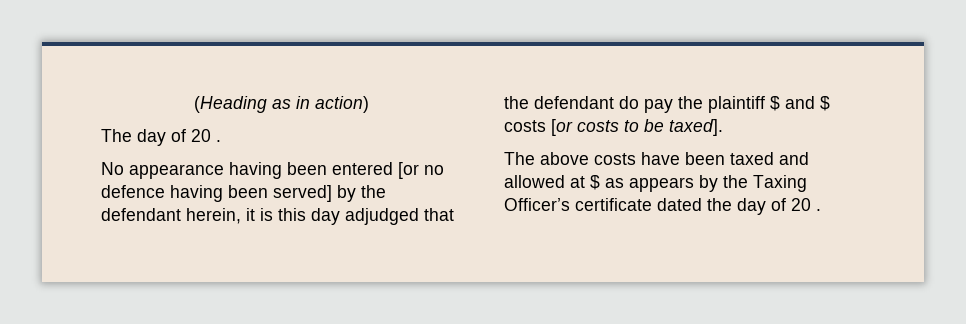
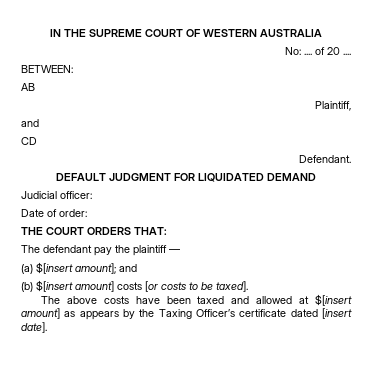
[194,96,369,113] [101,129,221,146] [101,162,444,179] [101,185,386,202] [101,208,454,225] [504,96,830,113] (Heading as in action) // The day of 20 . // No appearance having been entered [or no defence having been served] by the defendant herein, it is this day adjudged that the defendant do pay the plaintiff $ and $ -> [50,29,322,37] [285,47,351,55] [21,65,73,73] [21,83,35,91] [315,101,351,111] [21,119,39,127] [21,137,37,145] [299,155,351,163] [56,173,316,182] [21,191,92,199] [21,209,87,217] [21,227,167,235] [21,245,180,256] [21,262,137,274] [21,280,114,292] IN THE SUPREME COURT OF WESTERN AUSTRALIA // No: .... of 20 .... // BETWEEN: // AB // Plaintiff, // and // CD // Defendant. // DEFAULT JUDGMENT FOR LIQUIDATED DEMAND // Judicial officer: // Date of order: // THE COURT ORDERS THAT: // The defendant pay the plaintiff — // (a) $[insert amount]; and // (b) $[insert amount]
[590,175,600,190] $ -> [314,294,352,306] [21,308,60,319] $[insert amount]
[707,198,821,215] the day of 20 . -> [322,308,352,319] [21,322,47,333] [insert date].

